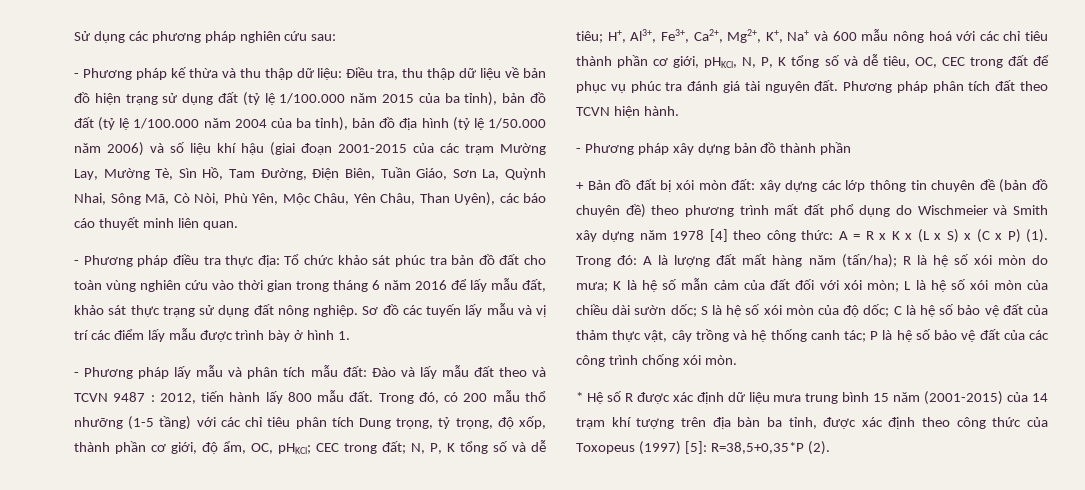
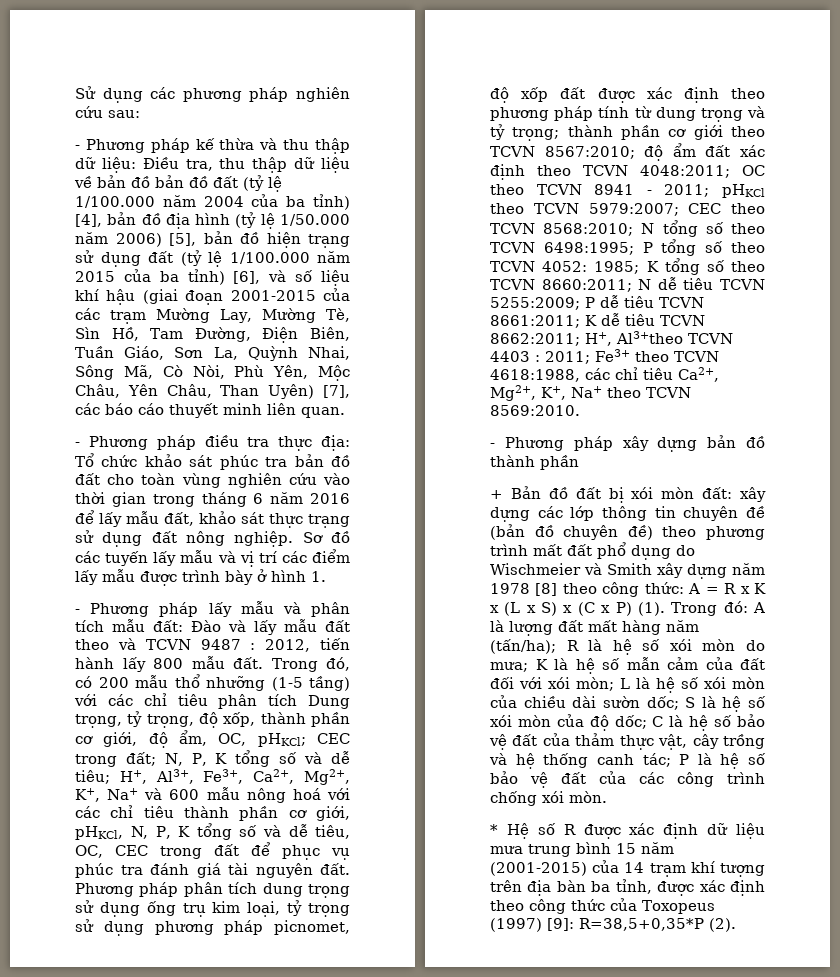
(90, 97) none -> [155,175,282,192] [75,194,350,210] [75,212,350,229] [75,231,259,247] bản đồ đất (tỷ lệ 1/100.000 năm 2004 của ba tỉnh) [4], bản đồ địa hình (tỷ lệ 1/50.000 năm 2006) [5], bản đồ
[464,92,547,106] [74,117,546,131] [74,142,144,156] tỉnh), bản đồ đất (tỷ lệ 1/100.000 năm 2004 của ba tỉnh), bản đồ địa hình (tỷ lệ 1/50.000 năm 2006) -> [187,269,261,285] tỉnh) [6],
[454,192,495,206] Uyên), -> [268,384,350,399] Uyên) [7],
[995,80,1048,91] [576,106,679,118] đất theo TCVN hiện hành. -> [262,883,350,898] [75,900,350,917] [75,919,350,936] [490,87,765,103] [490,106,765,122] [490,124,765,141] [490,143,765,161] [490,164,765,180] [490,184,765,198] [490,203,765,216] [490,220,765,237] [490,239,765,256] [490,258,765,275] [490,277,765,292] [490,295,704,310] [490,313,705,328] [490,331,733,346] [490,349,719,364] [490,367,719,382] [490,385,691,401] [490,405,580,416] dung trọng sử dụng ống trụ kim loại, tỷ trọng sử dụng phương pháp picnomet, độ xốp đất được xác định theo phương pháp tính từ dung trọng và tỷ trọng; thành phần cơ giới theo TCVN 8567:2010; độ ẩm đất xác định theo TCVN 4048:2011; OC theo TCVN 8941 - 2011; pHKCl theo TCVN 5979:2007; CEC theo TCVN 8568:2010; N tổng số theo TCVN 6498:1995; P tổng số theo TCVN 4052: 1985; K tổng số theo TCVN 8660:2011; N dễ tiêu TCVN 5255:2009; P dễ tiêu TCVN 8661:2011; K dễ tiêu TCVN 8662:2011; H+, Al3+theo TCVN 4403 : 2011; Fe3+ theo TCVN 4618:1988, các chỉ tiêu Ca2+, Mg2+, K+, Na+ theo TCVN 8569:2010.
[709,229,728,242] [4] -> [535,583,558,596] [8]
[684,441,707,454] [5]: -> [547,918,574,931] [9]:

